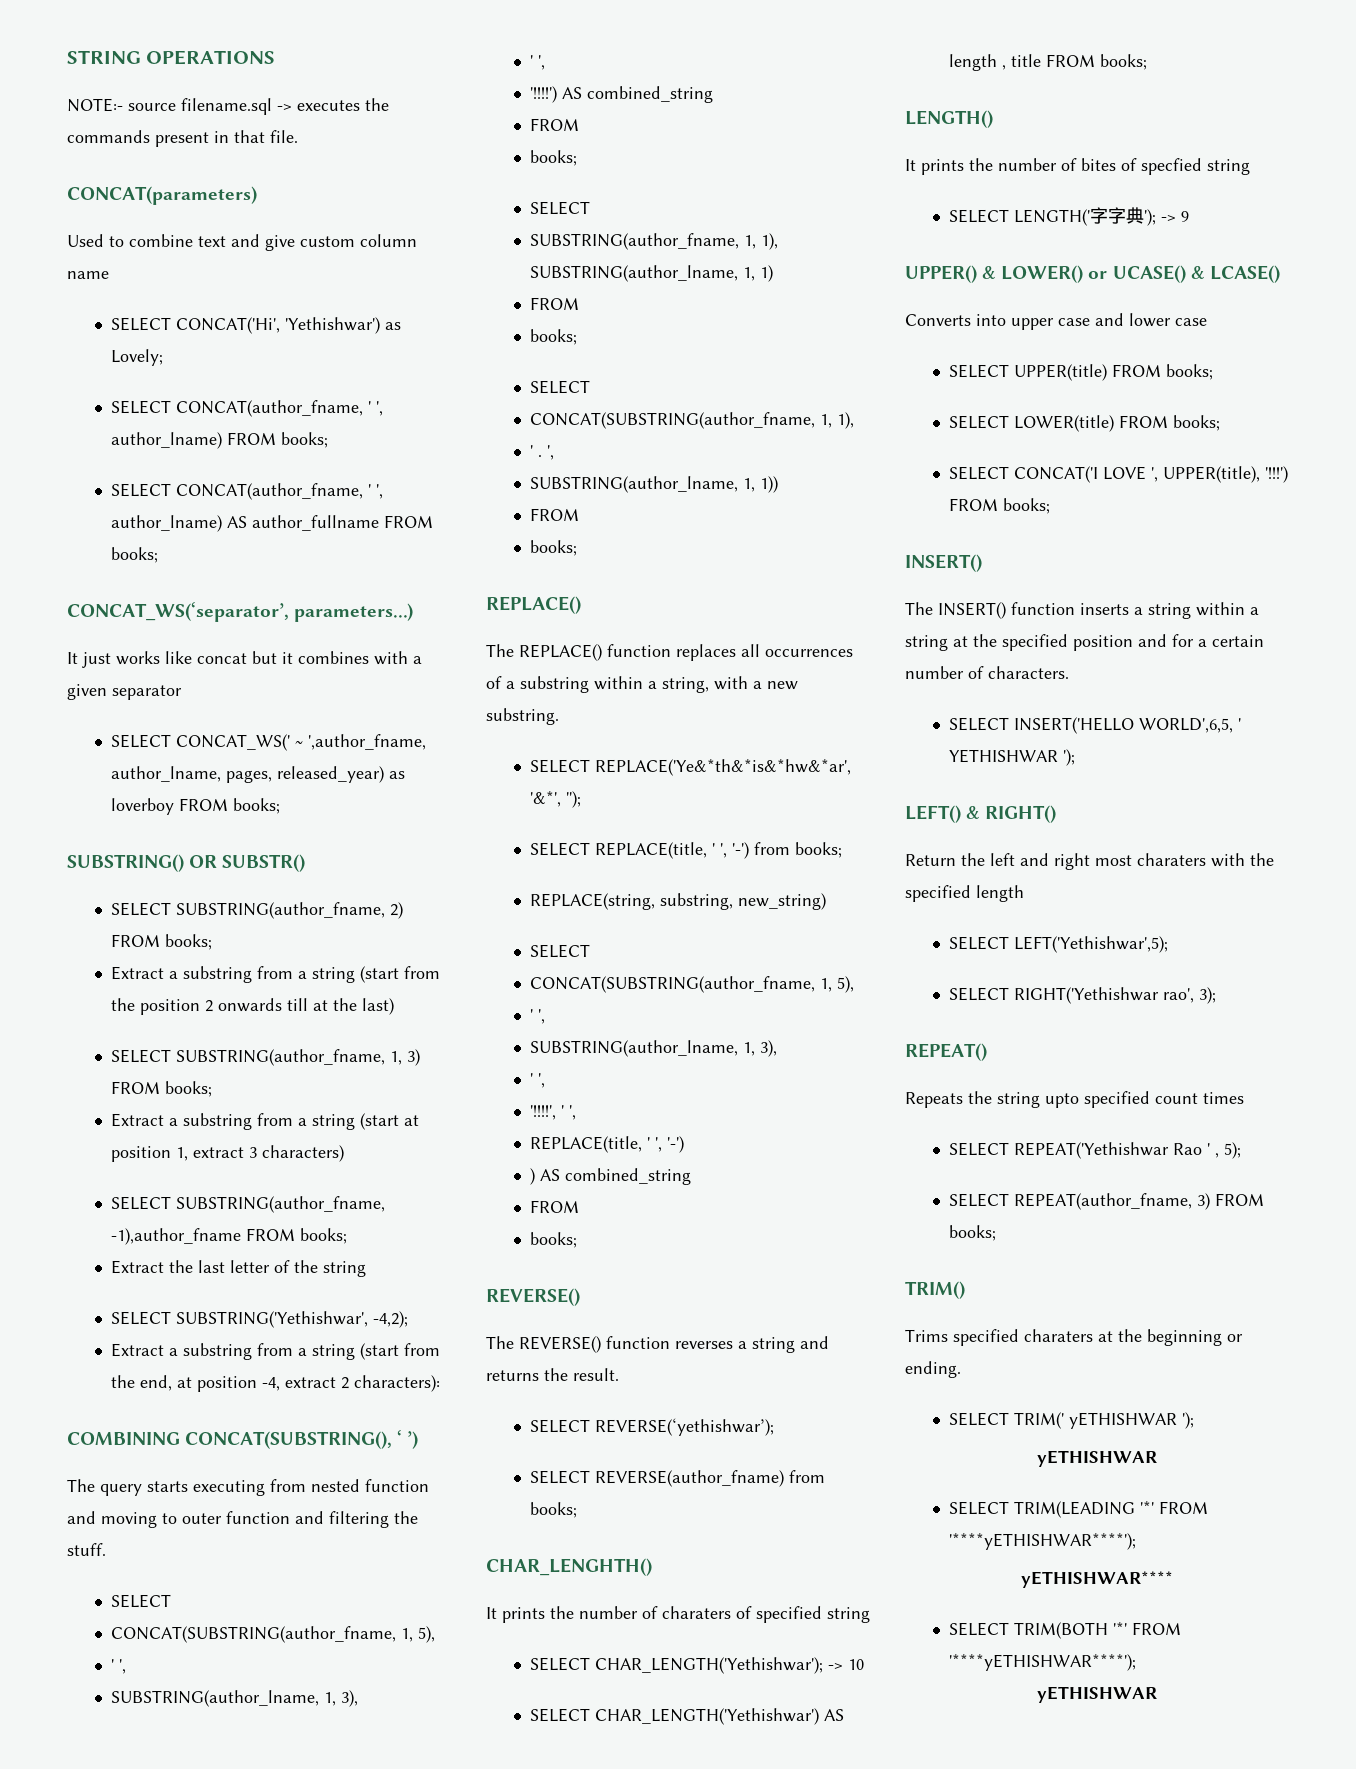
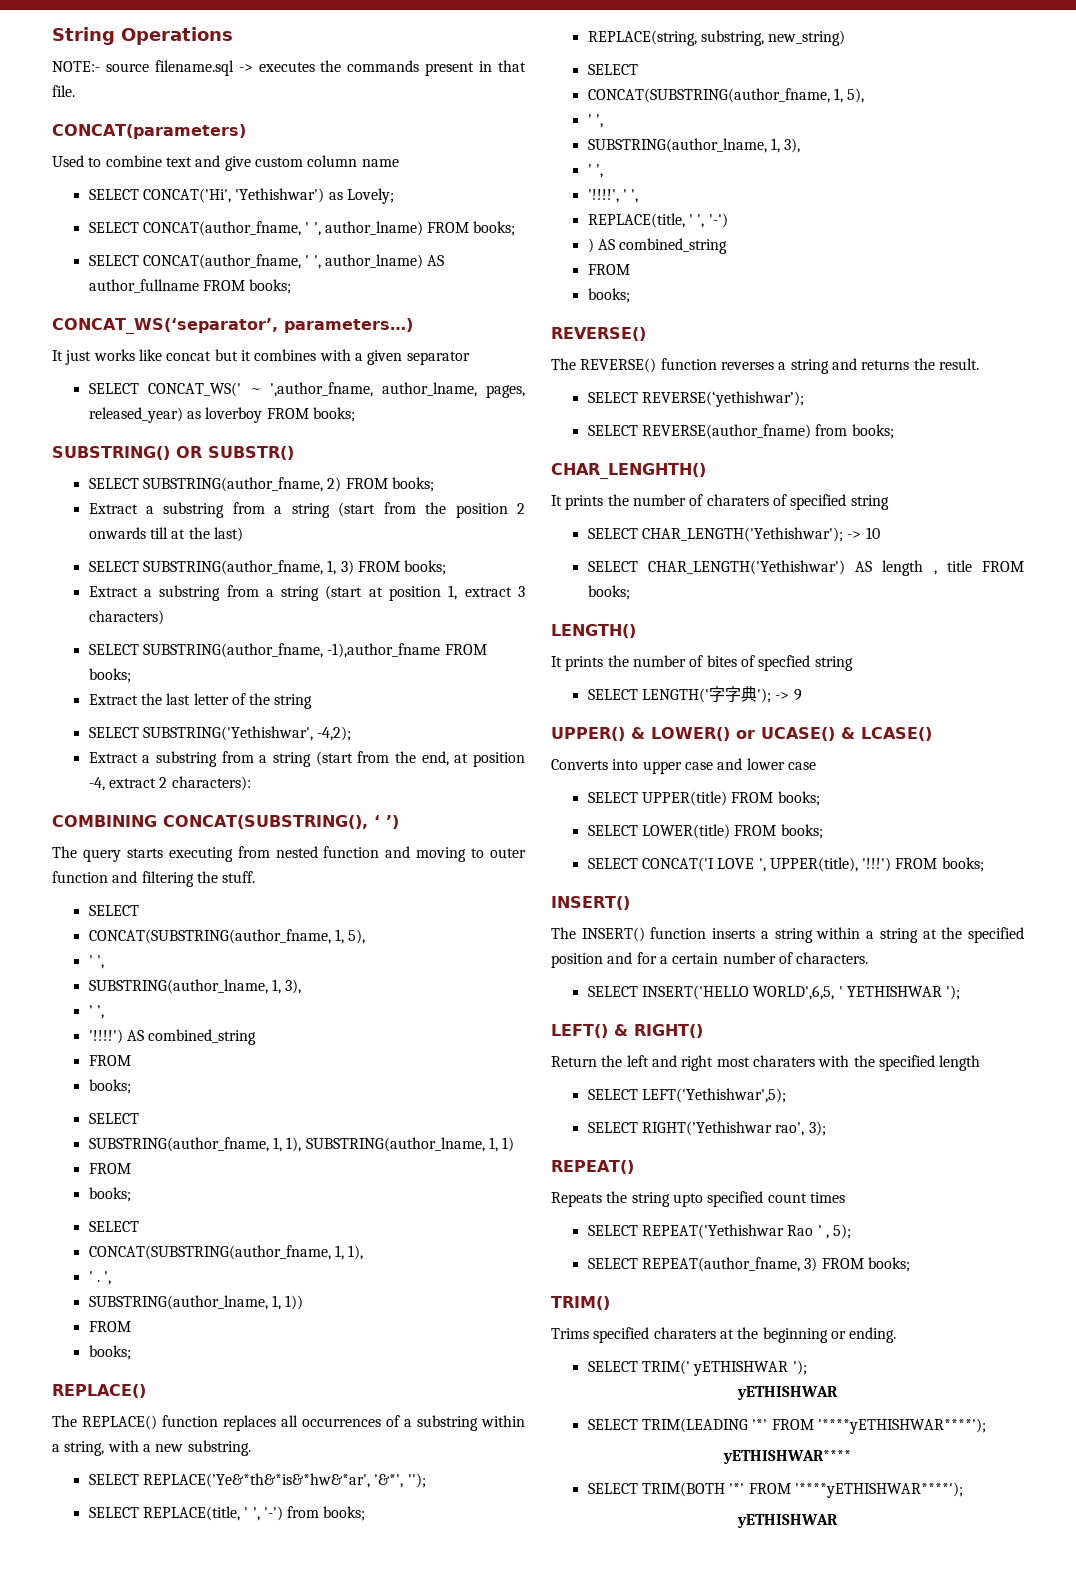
[67,50,276,65] STRING OPERATIONS -> [52,27,233,45] String Operations

